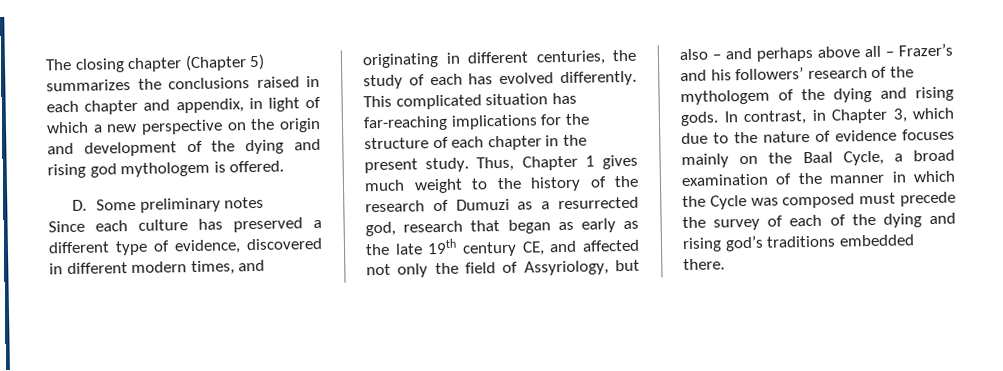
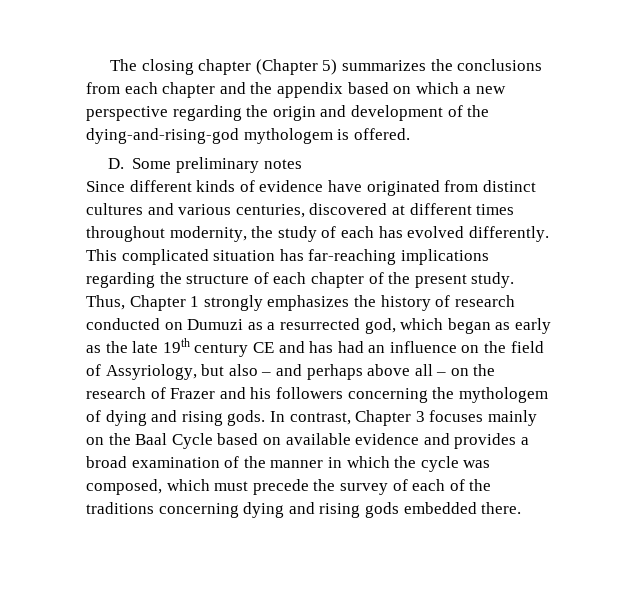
[256,75,320,88] raised in -> [86,82,120,94] from
[175,96,321,114] appendix, in light of -> [250,82,412,98] the appendix based on
[226,122,247,131] on -> [172,105,242,121] regarding
[245,138,322,155] [47,163,117,179] dying and rising god -> [86,128,239,144] dying-and-rising-god
[95,217,322,233] [48,237,323,256] [49,259,266,276] [362,50,606,69] each culture has preserved a different type of evidence, discovered in different modern times, and originating in different centuries, -> [129,180,536,196] [86,203,515,218] [86,226,247,242] different kinds of evidence have originated from distinct cultures and various centuries, discovered at different times throughout modernity,
[540,114,563,126] for -> [86,272,155,288] regarding
[545,135,560,147] in -> [368,272,384,284] of
[602,154,638,170] [364,175,639,194] [365,199,449,213] gives much weight to the history of the research of -> [203,295,515,311] [86,318,183,330] strongly emphasizes the history of research conducted on
[403,220,501,233] research that -> [400,318,444,330] which
[521,239,640,256] [366,263,429,278] CE, and affected not only -> [252,341,480,353] CE and has had an influence on
[898,43,953,57] [680,66,888,82] Frazer’s and his followers’ research of -> [450,364,496,376] [86,387,428,403] on the research of Frazer and his followers concerning
[801,88,825,101] the -> (101, 416) none
[811,107,954,124] [681,129,897,145] in Chapter 3, which due to the nature of evidence -> [355,410,425,426] Chapter 3
[842,150,884,166] Cycle, -> [171,433,517,449] Cycle based on available evidence and provides
[709,193,856,210] Cycle was composed -> [420,456,491,472] [86,479,210,495] cycle was composed, which
[882,212,956,228] [682,235,837,253] dying and rising god’s traditions -> [86,502,399,518] traditions concerning dying and rising gods

